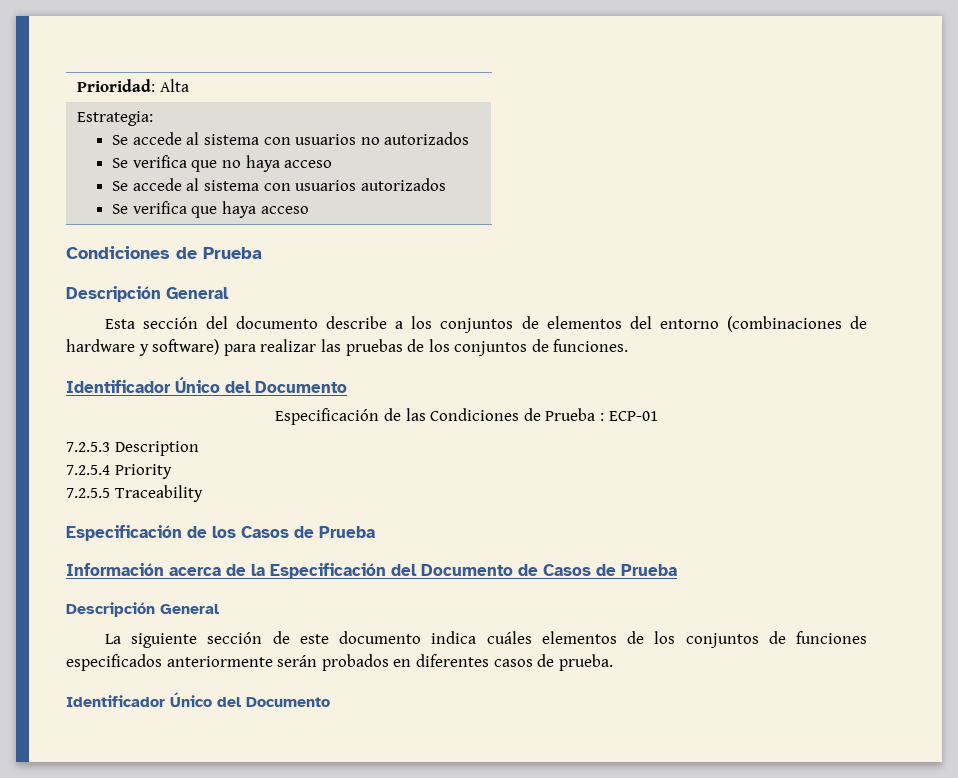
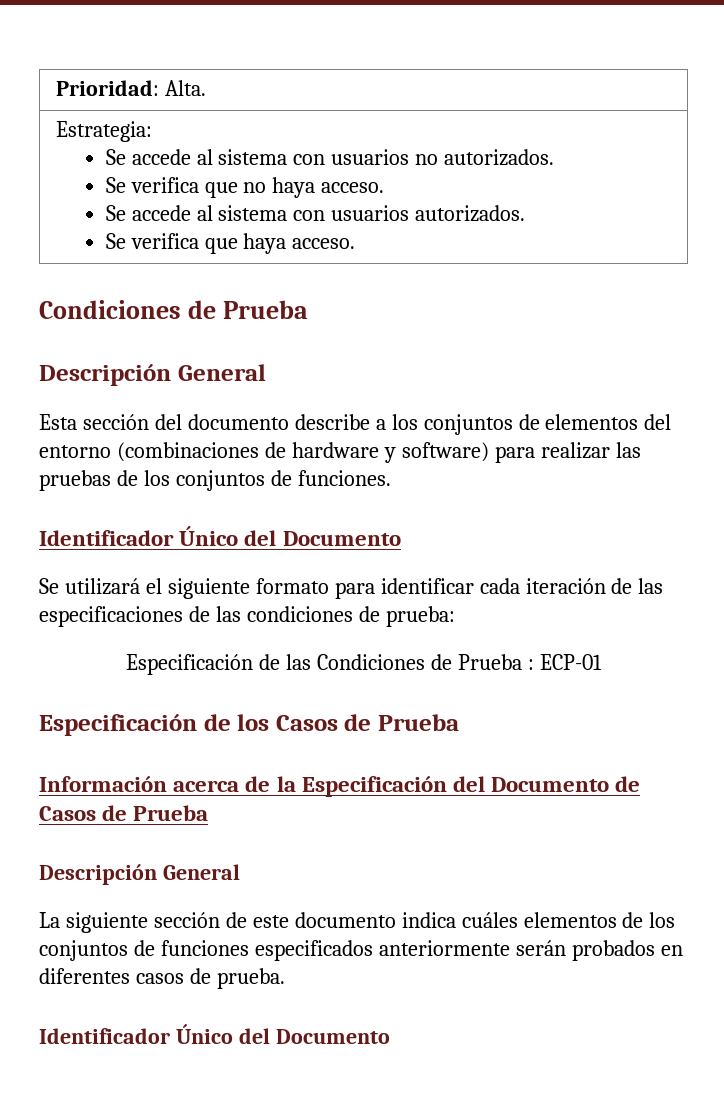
[159,79,189,92] Alta -> [165,80,207,96] Alta.
[384,132,470,145] autorizados -> [444,149,555,166] autorizados.
[284,160,333,168] [112,178,446,191] acceso // Se accede al sistema con usuarios autorizados -> [321,182,385,193] [105,205,526,222] acceso. // Se accede al sistema con usuarios autorizados.
[260,206,309,214] acceso -> [292,238,356,249] acceso.
(347, 387) none -> [39,578,664,599] [39,606,455,627] // Se utilizará el siguiente formato para identificar cada iteración de las especificaciones de las condiciones de prueba:
[66,441,199,456] [66,464,172,479] [66,485,203,502] // 7.2.5.3 Description // 7.2.5.4 Priority // 7.2.5.5 Traceability -> (602, 662) none

